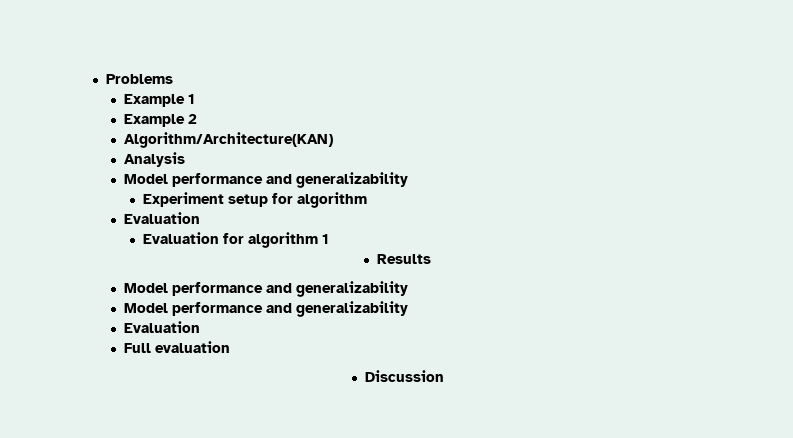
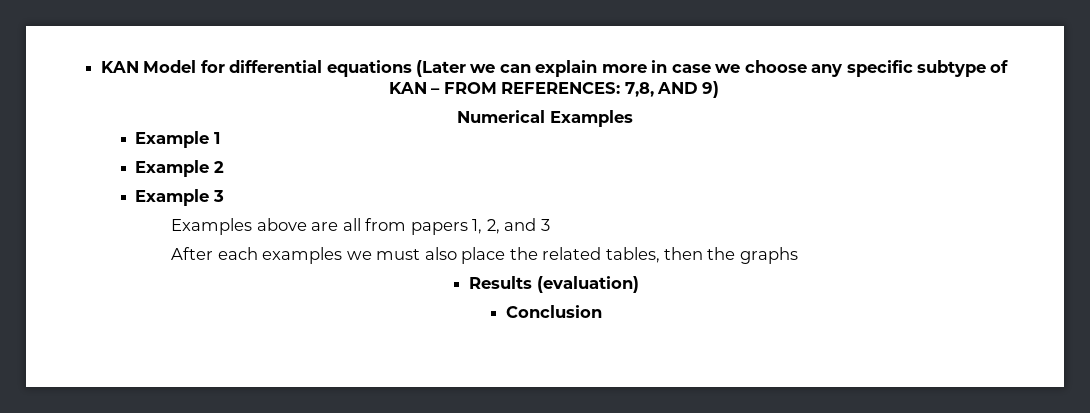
[105,74,173,84] [124,94,196,107] [124,114,198,127] [124,132,334,148] [124,152,186,167] [124,172,409,188] [143,192,368,208] [124,212,201,224] [143,232,330,248] [377,254,432,264] [124,281,409,297] [124,301,409,317] [124,321,201,333] [124,341,231,353] [364,370,444,382] Problems // Example 1 // Example 2 // Algorithm/Architecture(KAN) // Analysis // Model performance and generalizability // Experiment setup for algorithm // Evaluation // Evaluation for algorithm 1 // Results // Model performance and generalizability // Model performance and generalizability // Evaluation // Full evaluation // Discussion -> [100,60,1009,77] [388,81,720,98] [457,110,633,127] [135,131,220,148] [135,160,224,177] [135,189,224,206] [171,218,550,235] [171,247,798,264] [469,276,639,293] [506,305,603,318] KAN Model for differential equations (Later we can explain more in case we choose any specific subtype of KAN – FROM REFERENCES: 7,8, AND 9) // Numerical Examples // Example 1 // Example 2 // Example 3 // Examples above are all from papers 1, 2, and 3 // After each examples we must also place the related tables, then the graphs // Results (evaluation) // Conclusion

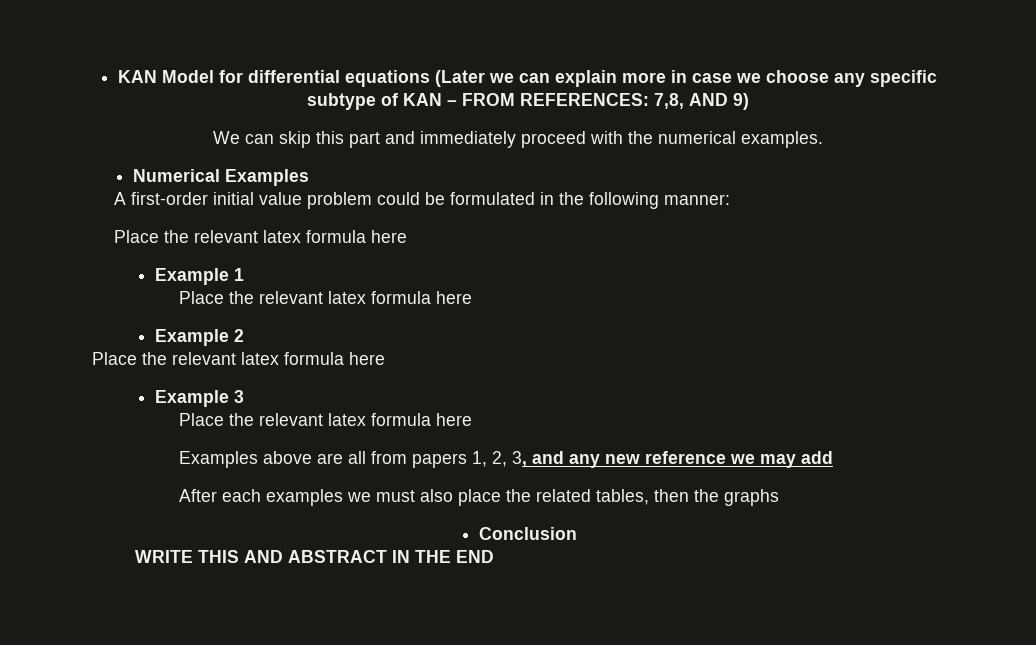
[457,110,633,127] [135,131,220,148] [135,160,224,177] [135,189,224,206] Numerical Examples // Example 1 // Example 2 // Example 3 -> [213,131,823,148] [132,169,309,186] [113,192,730,209] [113,230,407,243] [154,268,244,285] [178,291,472,304] [154,329,244,346] [92,352,385,365] [154,390,244,407] [178,413,472,426] We can skip this part and immediately proceed with the numerical examples. // Numerical Examples // A first-order initial value problem could be formulated in the following manner: // Place the relevant latex formula here // Example 1 // Place the relevant latex formula here // Example 2 // Place the relevant latex formula here // Example 3 // Place the relevant latex formula here
[504,218,550,231] and 3 -> [511,451,833,468] 3, and any new reference we may add
[469,276,639,293] [506,305,603,318] Results (evaluation) // Conclusion -> [478,527,577,540] [135,550,495,563] Conclusion // WRITE THIS AND ABSTRACT IN THE END

